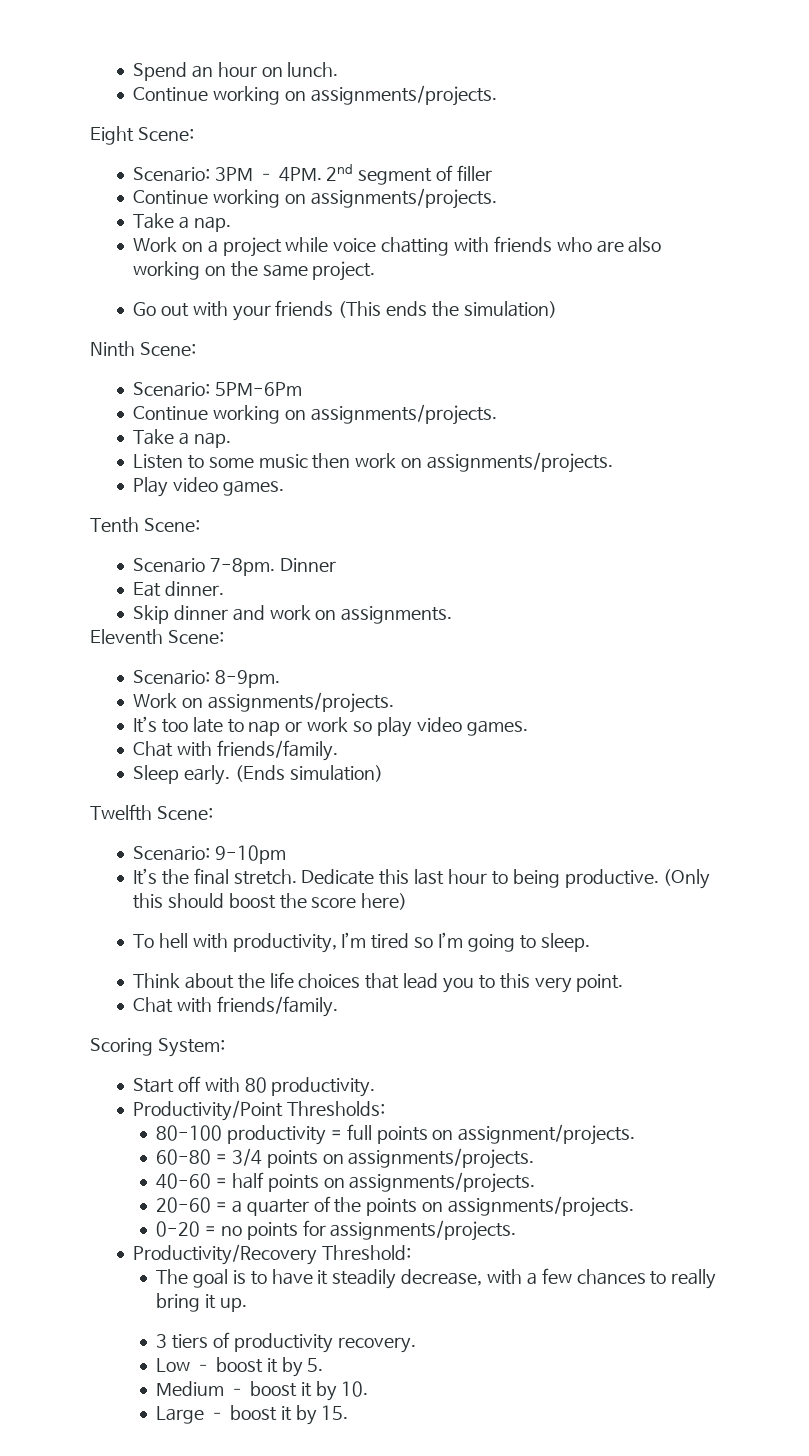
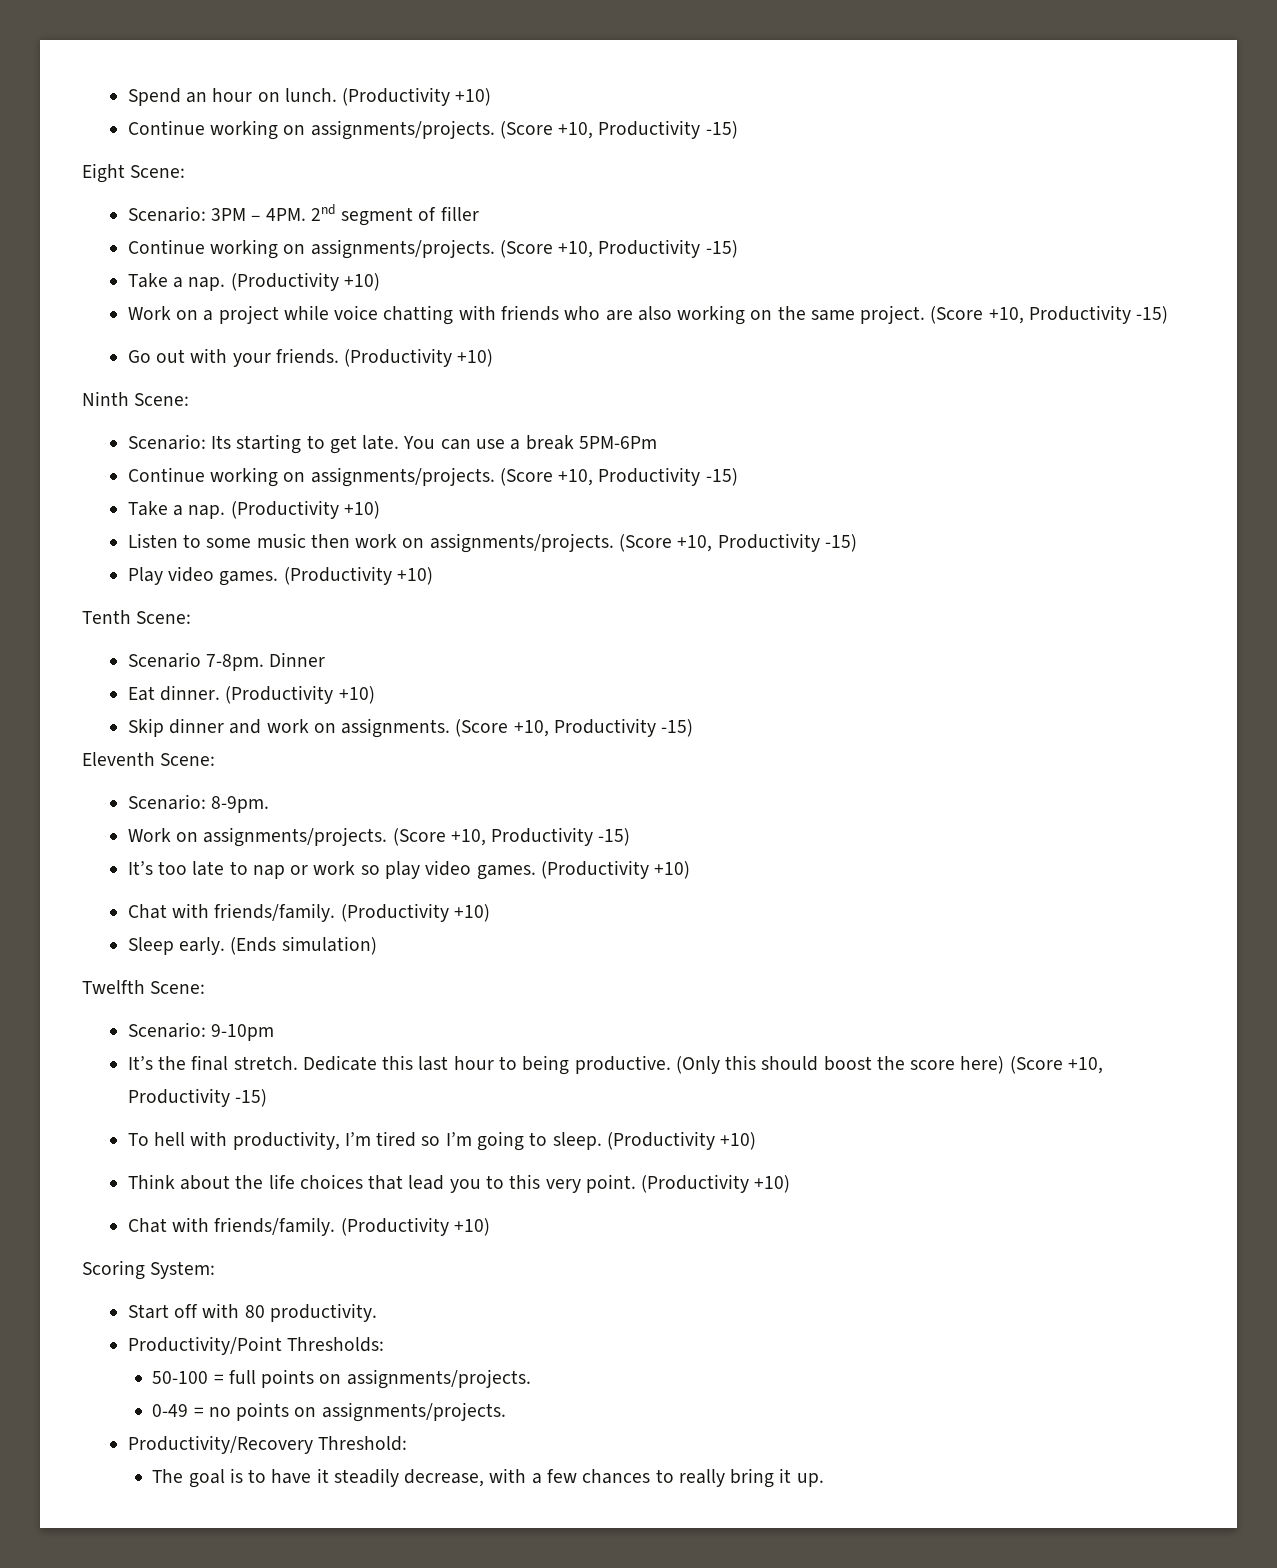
[132,85,497,106] // Continue working on assignments/projects. -> [342,87,492,106] [127,120,738,140] (Productivity +10) // Continue working on assignments/projects. (Score +10, Productivity -15)
[132,213,231,232] // Take a nap. -> [499,239,738,258] [127,272,380,291] (Score +10, Productivity -15) // Take a nap. (Productivity +10)
(376, 271) none -> [930,305,1169,324] (Score +10, Productivity -15)
[275,300,557,318] [90,341,196,357] [132,382,210,397] friends (This ends the simulation) // Ninth Scene: // Scenario: -> [275,348,494,367] [82,391,190,406] [127,434,574,454] friends. (Productivity +10) // Ninth Scene: // Scenario: Its starting to get late. You can use a break
[132,429,231,448] // Take a nap. -> [499,467,738,486] [127,500,380,519] (Score +10, Productivity -15) // Take a nap. (Productivity +10)
(614, 462) none -> [619,533,857,552] (Score +10, Productivity -15)
(284, 488) none -> [283,566,433,585] (Productivity +10)
(224, 588) none -> [225,685,375,704] (Productivity +10)
(453, 615) none -> [455,718,694,737] (Score +10, Productivity -15)
(394, 702) none -> [392,827,631,846] (Score +10, Productivity -15)
[132,740,338,761] // Chat with friends/family. -> [540,860,691,879] [127,903,490,922] (Productivity +10) // Chat with friends/family. (Productivity +10)
(408, 901) none -> [1009,1056,1103,1074] [127,1088,268,1107] (Score +10, Productivity -15)
(590, 942) none -> [606,1131,757,1150] (Productivity +10)
[132,996,338,1017] // Chat with friends/family. -> [641,1174,791,1193] [127,1217,490,1236] (Productivity +10) // Chat with friends/family. (Productivity +10)
[156,1125,327,1145] 80-100 productivity -> [152,1371,209,1384] 50-100
[458,1124,636,1145] [156,1148,535,1169] [156,1172,536,1193] [156,1196,635,1217] [156,1221,201,1237] assignment/projects. // 60-80 = 3/4 points on assignments/projects. // 40-60 = half points on assignments/projects. // 20-60 = a quarter of the points on assignments/projects. // 0-20 -> [346,1369,531,1389] [152,1404,189,1417] assignments/projects. // 0-49
[302,1220,326,1236] for -> [294,1407,317,1417] on
[156,1332,416,1353] [156,1357,324,1377] [156,1381,369,1401] [156,1405,349,1425] // 3 tiers of productivity recovery. // Low – boost it by 5. // Medium – boost it by 10. // Large – boost it by 15. -> (824, 1480) none

